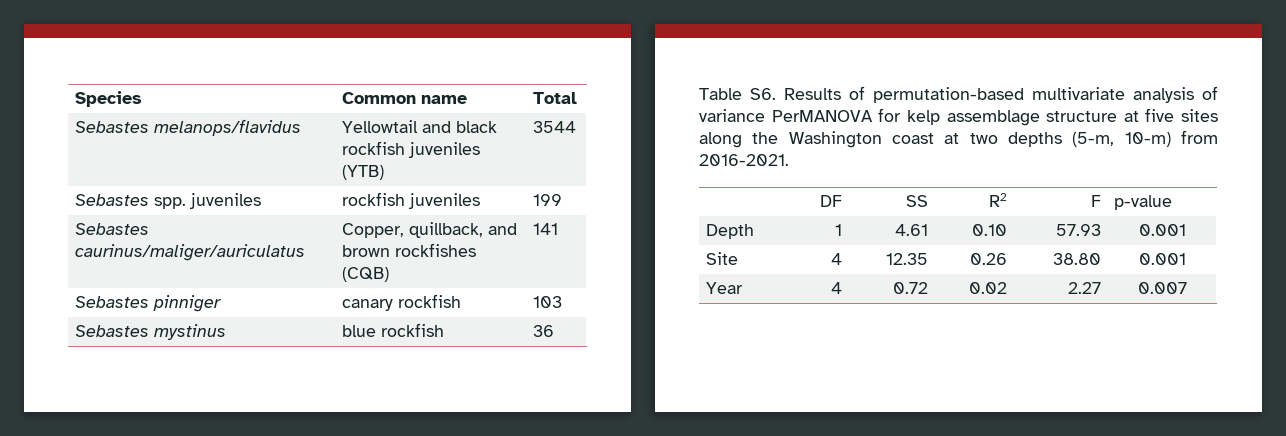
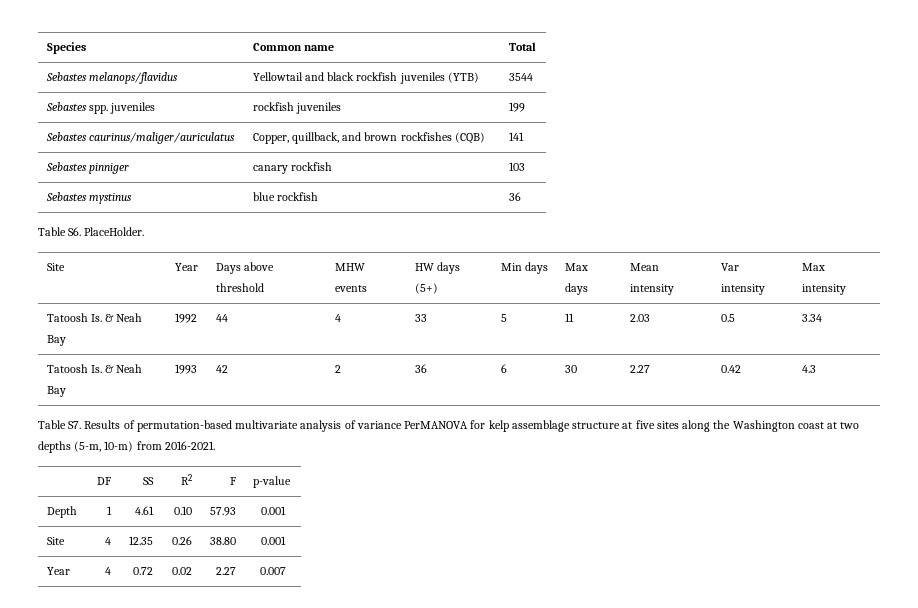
(776, 94) none -> [84,227,145,236] [46,263,65,271] [174,263,198,271] [215,262,275,274] [215,283,264,292] [334,263,365,271] [334,285,367,292] [414,262,461,274] [414,283,438,294] [500,262,549,274] [564,263,588,271] [564,283,588,295] [629,263,659,271] [629,284,674,295] [720,263,739,271] [720,284,765,295] [801,263,825,271] [801,284,846,295] [46,313,143,322] [46,335,66,346] [174,313,197,323] [215,314,228,322] [334,314,341,322] [414,314,427,322] [500,314,507,322] [564,313,574,322] [629,314,650,322] [720,314,735,322] [801,314,822,322] [46,364,143,373] [46,386,66,397] [174,364,197,374] [215,365,228,373] [334,365,341,373] [414,364,427,373] [500,364,507,373] [564,365,577,373] [629,365,650,373] [720,365,741,373] [801,365,816,373] [38,420,82,429] PlaceHolder. // Site | Year | Days above threshold | MHW events | HW days (5+) | Min days | Max days | Mean intensity | Var intensity | Max intensity // Tatoosh Is. & Neah Bay | 1992 | 44 | 4 | 33 | 5 | 11 | 2.03 | 0.5 | 3.34 // Tatoosh Is. & Neah Bay | 1993 | 42 | 2 | 36 | 6 | 30 | 2.27 | 0.42 | 4.3 // Table S7.

